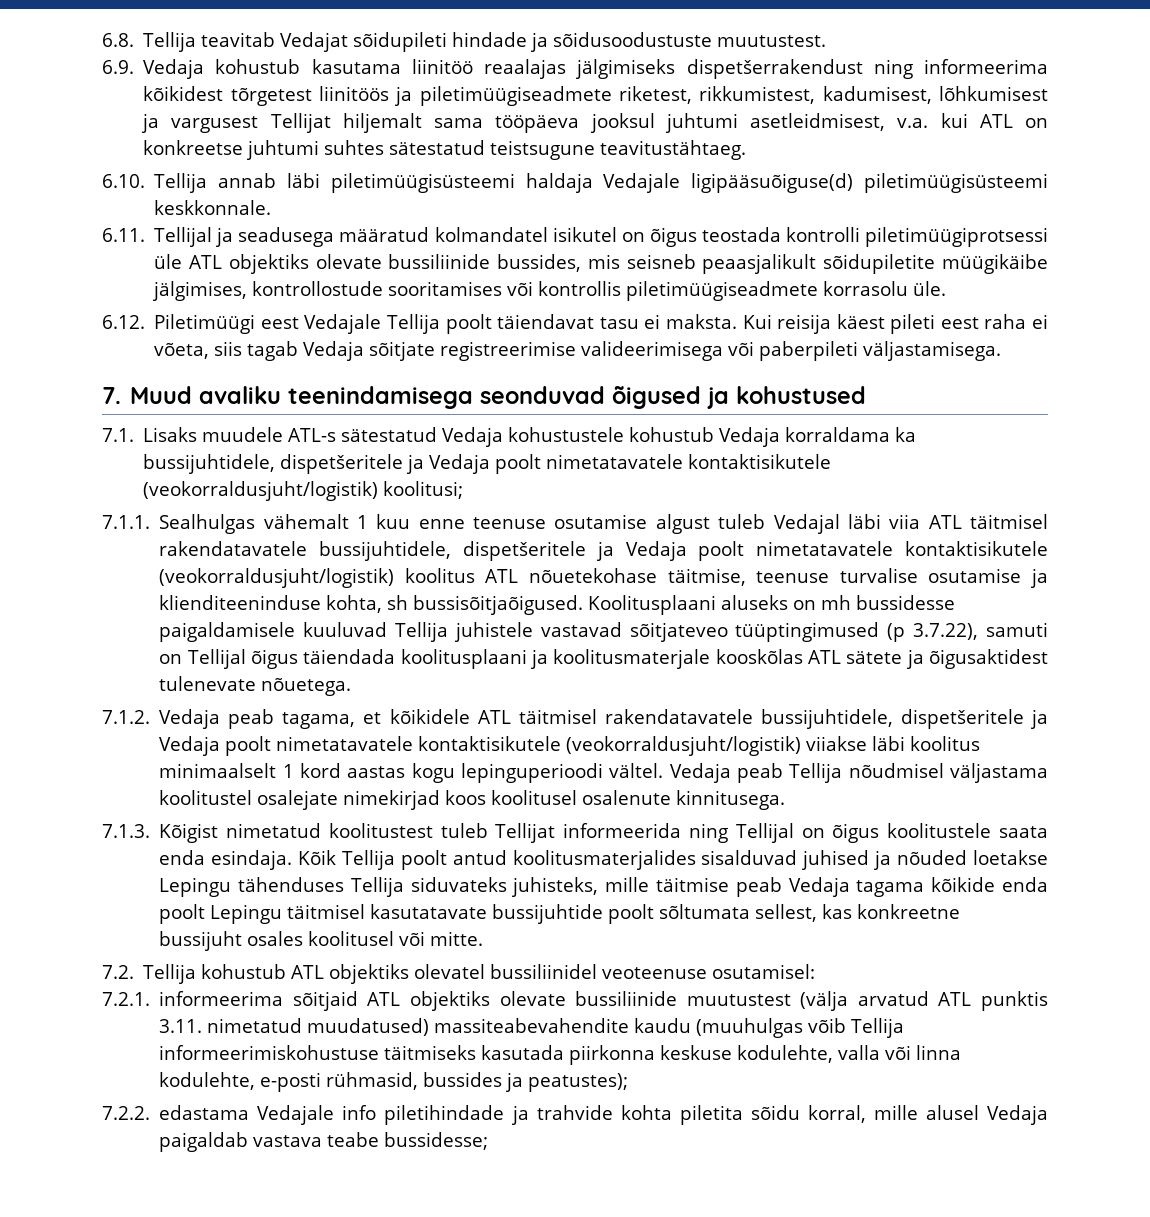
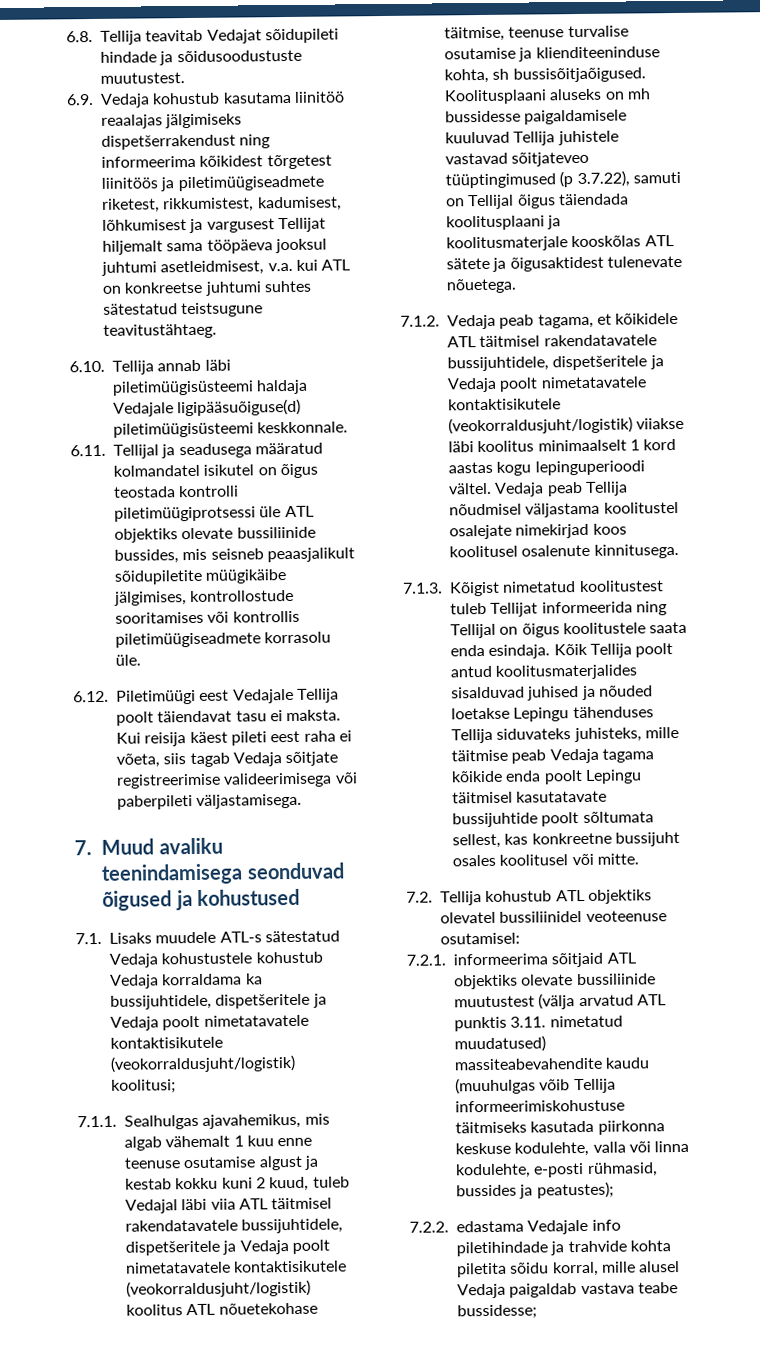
(256, 524) none -> [202,1113,330,1129] [124,1136,162,1151] ajavahemikus, mis algab
(710, 524) none -> [303,1155,319,1170] [125,1176,310,1192] ja kestab kokku kuni 2 kuud,

